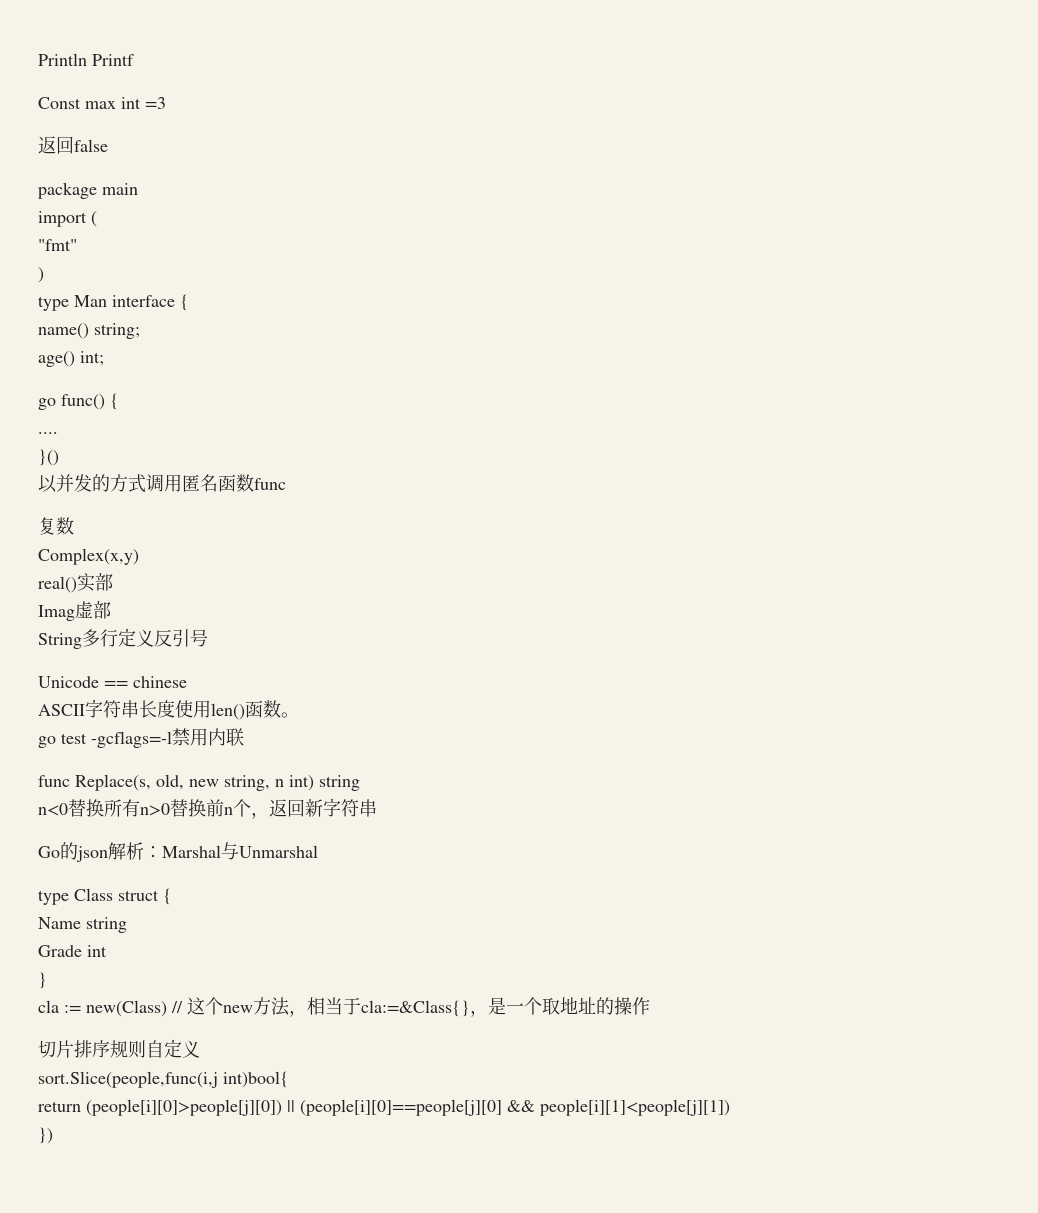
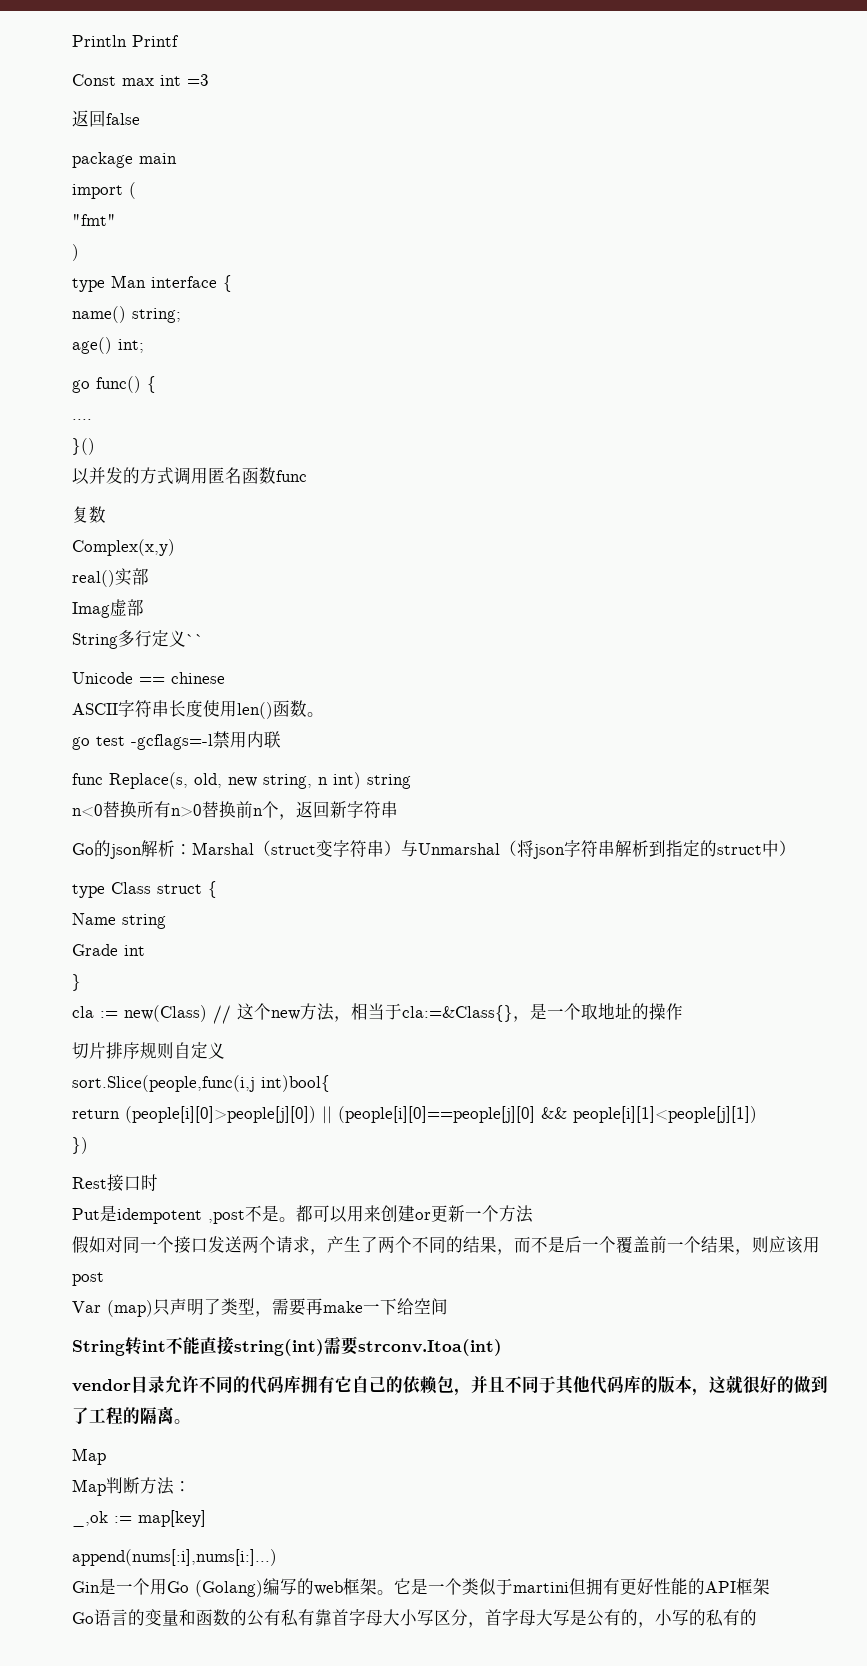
[154,629,208,647] 反引号 -> [186,634,204,645] ``
[221,842,318,860] 与Unmarshal -> [254,840,796,859] （struct变字符串）与Unmarshal（将json字符串解析到指定的struct中）
(53, 1135) none -> [72,1174,158,1192] [72,1205,533,1224] [72,1236,820,1255] [72,1272,104,1286] [72,1298,448,1317] [72,1336,502,1356] [72,1375,828,1396] [72,1406,191,1424] [72,1448,106,1465] [72,1477,191,1496] [72,1510,206,1527] [72,1549,277,1566] [72,1578,770,1597] [72,1609,757,1628] // Rest接口时 // Put是idempotent ,post不是。都可以用来创建or更新一个方法 // 假如对同一个接口发送两个请求，产生了两个不同的结果，而不是后一个覆盖前一个结果，则应该用post // Var (map)只声明了类型，需要再make一下给空间 // String转int不能直接string(int)需要strconv.Itoa(int) // vendor目录允许不同的代码库拥有它自己的依赖包，并且不同于其他代码库的版本，这就很好的做到了工程的隔离。 // Map // Map判断方法： // _,ok := map[key] // append(nums[:i],nums[i:]...) // Gin是一个用Go (Golang)编写的web框架。它是一个类似于martini但拥有更好性能的API框架 // Go语言的变量和函数的公有私有靠首字母大小写区分，首字母大写是公有的，小写的私有的

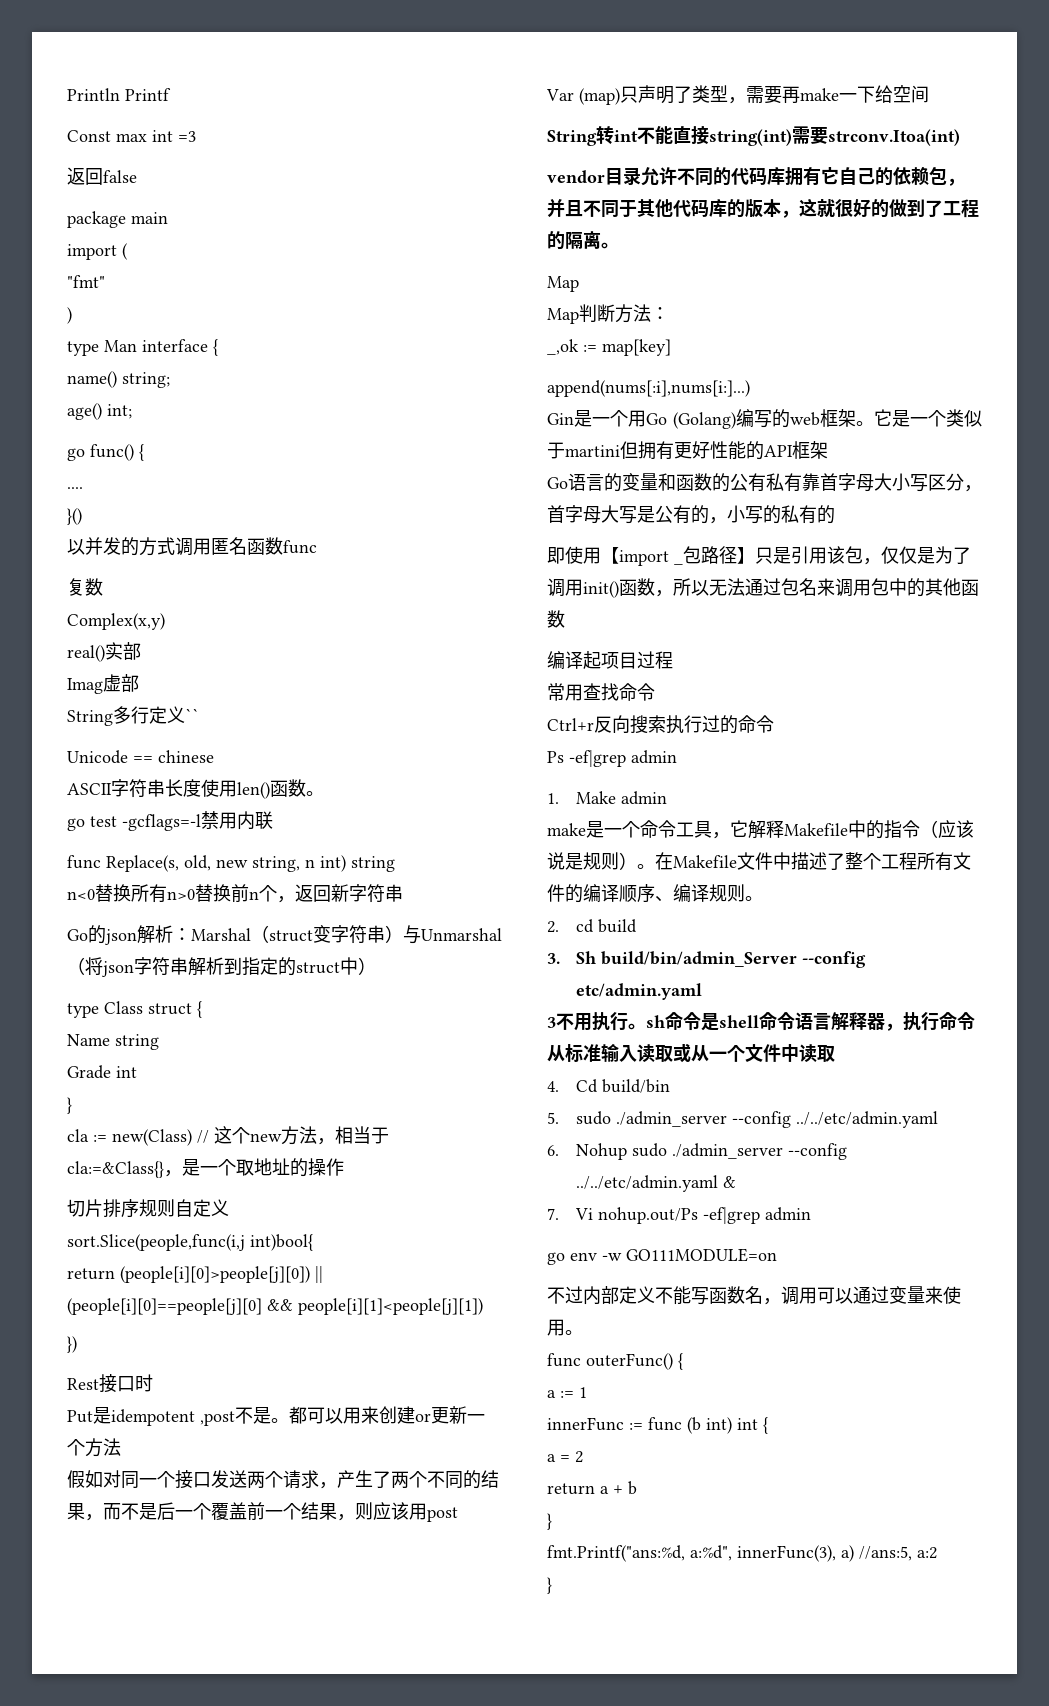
(757, 1617) none -> [547,546,971,566] [547,578,979,598] [547,610,565,628] [547,651,673,669] [547,683,655,701] [547,715,774,734] [547,750,677,767] [547,791,667,805] [547,820,974,839] [547,852,971,871] [547,884,763,903] [547,919,637,933] [547,951,866,968] [575,983,702,1000] [547,1012,975,1031] [547,1043,835,1063] [547,1079,670,1093] [547,1111,938,1128] [547,1143,847,1160] [575,1175,736,1192] [547,1207,811,1224] [547,1248,777,1265] [547,1286,961,1305] [547,1319,583,1336] [547,1353,683,1370] [547,1387,587,1398] [547,1417,768,1434] [547,1451,583,1463] [547,1481,637,1495] [547,1513,552,1530] [547,1545,937,1562] [547,1577,552,1594] // 即使用【import _包路径】只是引用该包，仅仅是为了调用init()函数，所以无法通过包名来调用包中的其他函数 // 编译起项目过程 // 常用查找命令 // Ctrl+r反向搜索执行过的命令 // Ps -ef|grep admin // 1. Make admin // make是一个命令工具，它解释Makefile中的指令（应该说是规则）。在Makefile文件中描述了整个工程所有文件的编译顺序、编译规则。 // 2. cd build // 3. Sh build/bin/admin_Server --config etc/admin.yaml // 3不用执行。sh命令是shell命令语言解释器，执行命令从标准输入读取或从一个文件中读取 // 4. Cd build/bin // 5. sudo ./admin_server --config ../../etc/admin.yaml // 6. Nohup sudo ./admin_server --config ../../etc/admin.yaml & // 7. Vi nohup.out/Ps -ef|grep admin // go env -w GO111MODULE=on // 不过内部定义不能写函数名，调用可以通过变量来使用。 // func outerFunc() { // a := 1 // innerFunc := func (b int) int { // a = 2 // return a + b // } // fmt.Printf("ans:%d, a:%d", innerFunc(3), a) //ans:5, a:2 // }

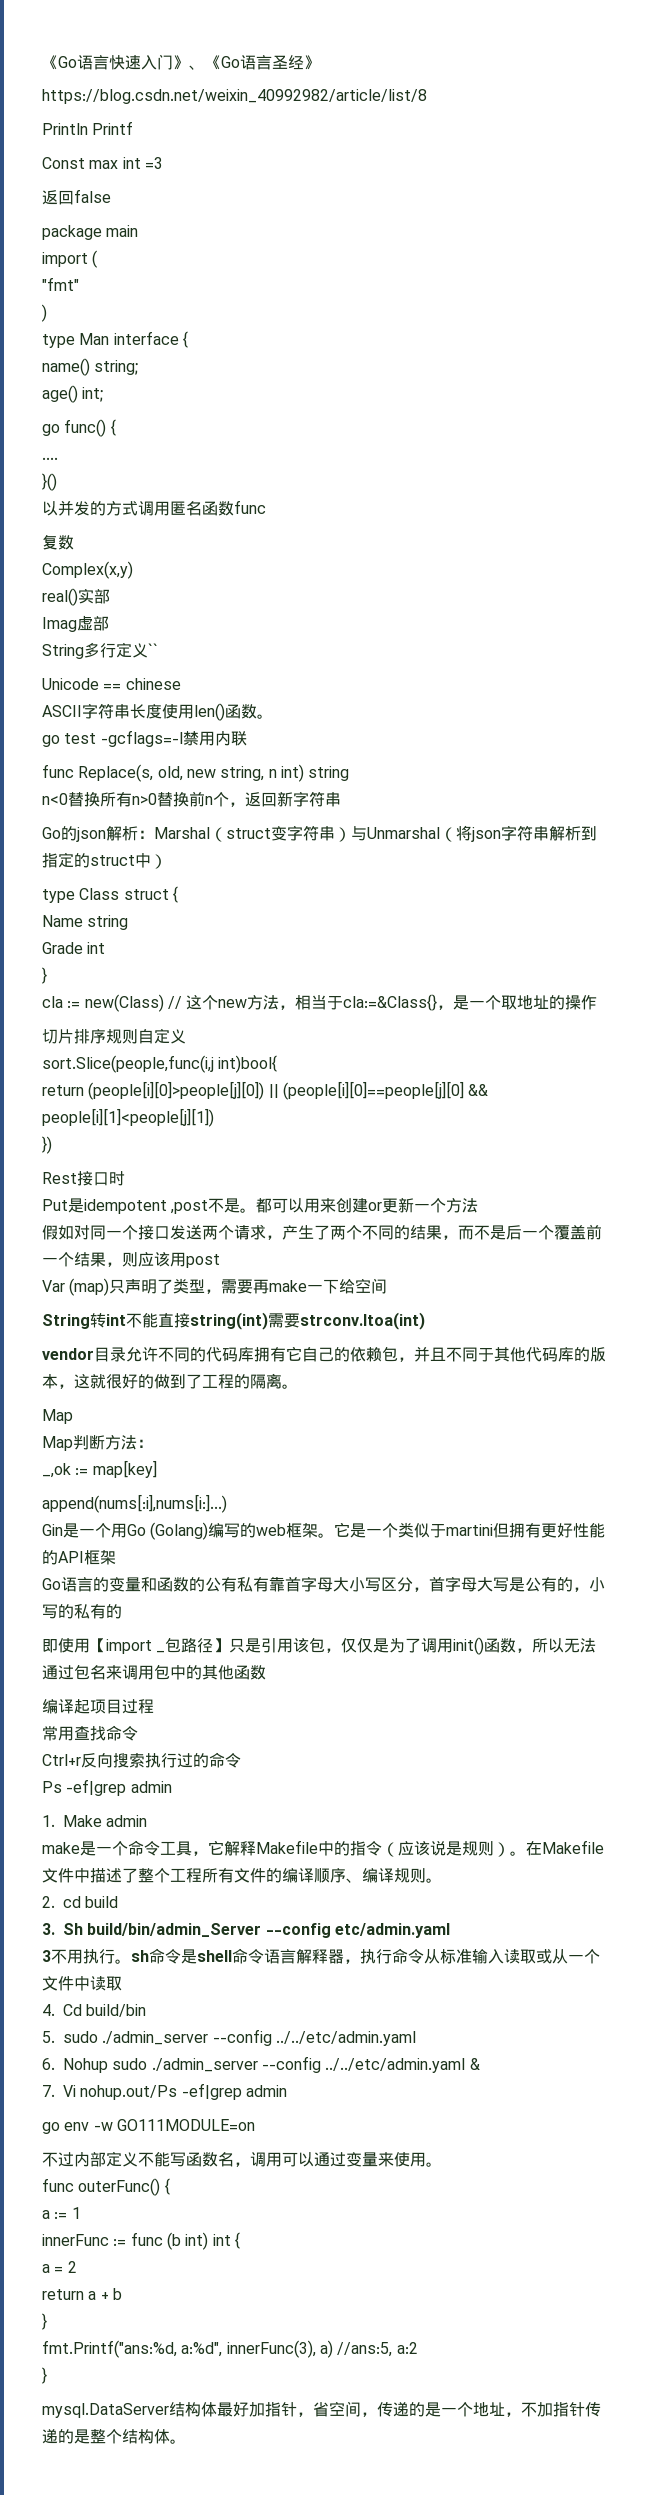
(67, 94) none -> [42,54,320,70] [42,89,427,104] 《Go语言快速入门》、《Go语言圣经》 // https://blog.csdn.net/weixin_40992982/article/list/8 //
(552, 1585) none -> [42,2401,601,2418] [42,2429,186,2444] // mysql.DataServer结构体最好加指针，省空间，传递的是一个地址，不加指针传递的是整个结构体。

